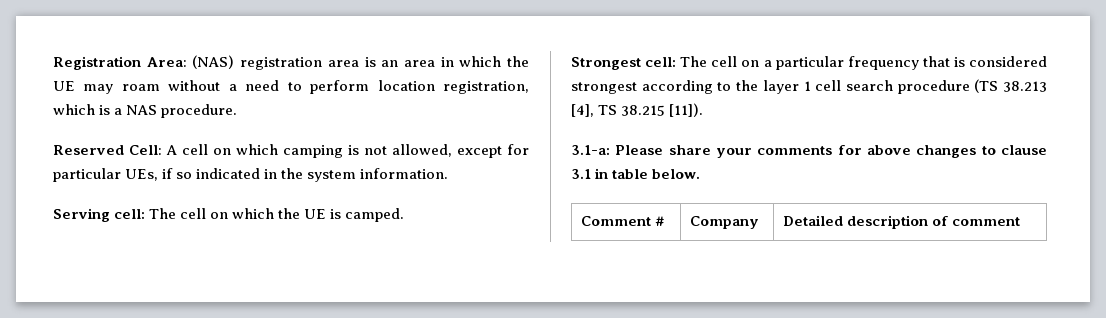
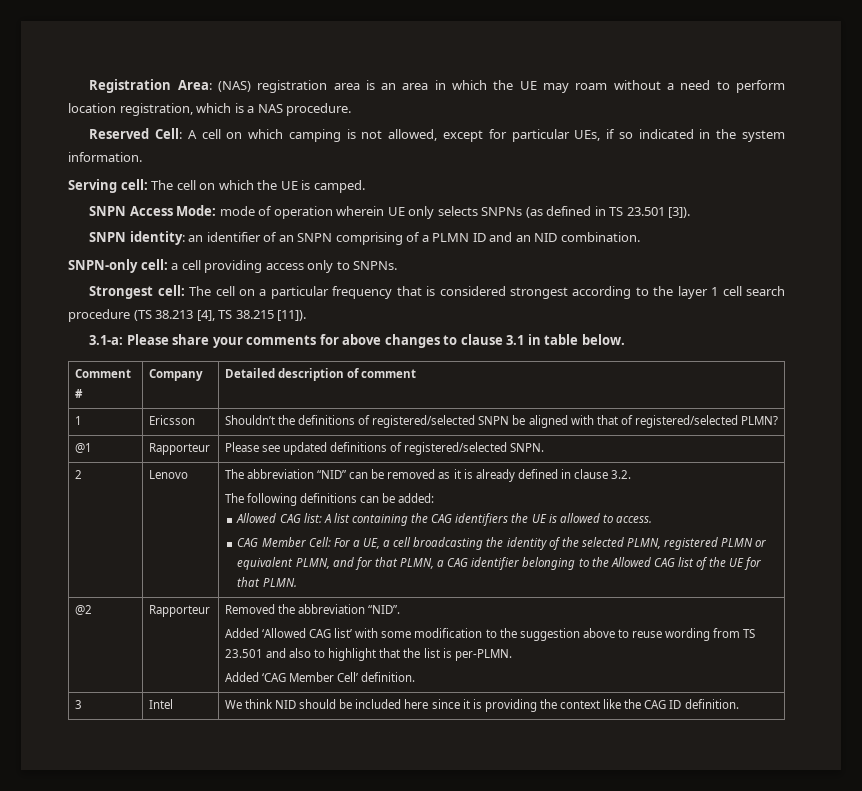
(405, 215) none -> [89,205,691,219] [89,231,640,245] [68,259,398,273] // SNPN Access Mode: mode of operation wherein UE only selects SNPNs (as defined in TS 23.501 [3]). // SNPN identity: an identifier of an SNPN comprising of a PLMN ID and an NID combination. // SNPN-only cell: a cell providing access only to SNPNs.
(1021, 221) none -> [74,416,82,425] [148,415,195,425] [224,415,779,428] [74,443,92,453] [148,443,210,455] [224,442,545,455] [74,470,82,479] [148,470,188,479] [224,469,632,482] [224,493,435,506] [236,513,652,526] [237,537,767,550] [237,557,762,570] [237,577,297,587] [74,605,92,615] [148,605,210,617] [224,604,401,614] [224,628,756,641] [224,648,512,661] [224,672,416,682] [74,700,82,709] [148,699,173,709] [224,699,739,712] // 1 | Ericsson | Shouldn’t the definitions of registered/selected SNPN be aligned with that of registered/selected PLMN? // @1 | Rapporteur | Please see updated definitions of registered/selected SNPN. // 2 | Lenovo | The abbreviation “NID” can be removed as it is already defined in clause 3.2. // The following definitions can be added: // Allowed CAG list: A list containing the CAG identifiers the UE is allowed to access. // CAG Member Cell: For a UE, a cell broadcasting the identity of the selected PLMN, registered PLMN or equivalent PLMN, and for that PLMN, a CAG identifier belonging to the Allowed CAG list of the UE for that PLMN. // @2 | Rapporteur | Removed the abbreviation “NID”. // Added ‘Allowed CAG list’ with some modification to the suggestion above to reuse wording from TS 23.501 and also to highlight that the list is per-PLMN. // Added ‘CAG Member Cell’ definition. // 3 | Intel | We think NID should be included here since it is providing the context like the CAG ID definition.

